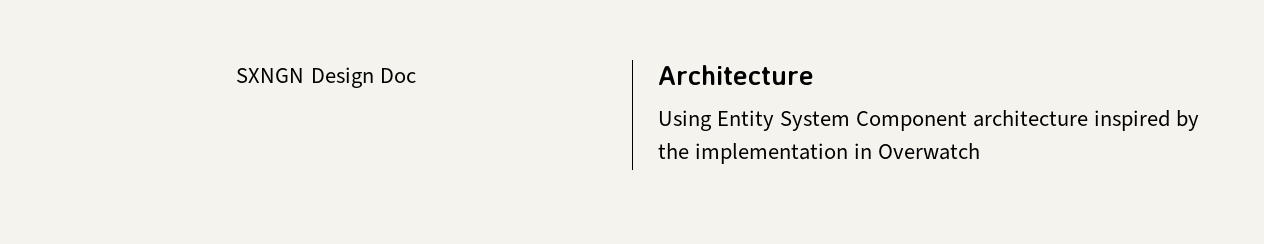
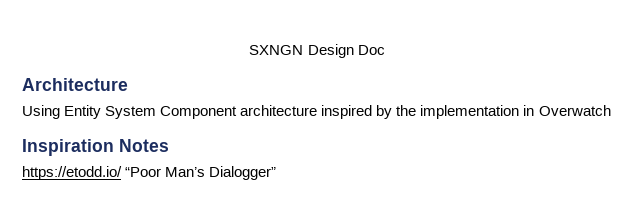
(981, 151) none -> [22,139,169,156] [22,166,277,180] // Inspiration Notes // https://etodd.io/ “Poor Man’s Dialogger”

